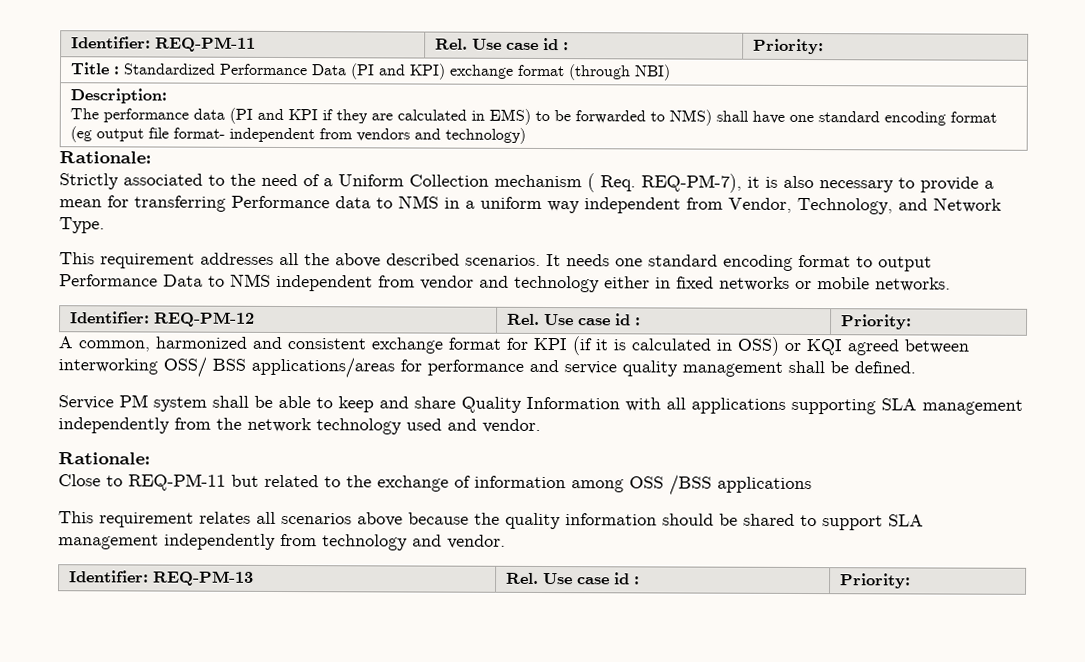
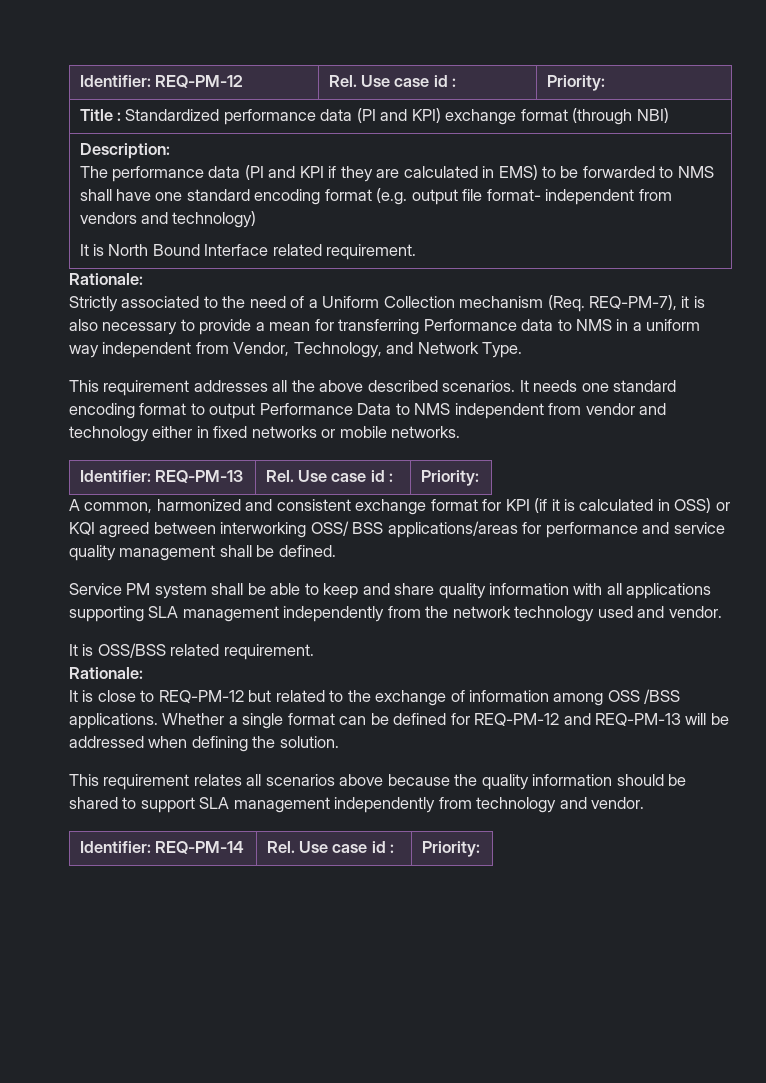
[70,36,256,52] Identifier: REQ-PM-11 -> [79,75,243,88] Identifier: REQ-PM-12
[218,63,347,76] Performance Data -> [223,109,353,125] performance data
[668,109,712,126] NMS) -> [677,166,714,178] NMS
[69,126,92,143] (eg -> [376,188,408,205] (e.g.
(526, 135) none -> [79,244,417,260] // It is North Bound Interface related requirement.
[587,173,636,193] ( Req. -> [547,295,585,312] (Req.
[153,311,255,327] REQ-PM-12 -> [154,470,243,483] REQ-PM-13
[461,396,620,413] Quality Information -> [438,583,570,599] quality information
[58,452,151,465] [58,473,226,491] Rationale: // Close to REQ-PM-11 -> [69,643,314,660] [69,667,143,679] [69,690,244,703] It is OSS/BSS related requirement. // Rationale: // It is close to REQ-PM-12
[717,476,812,494] applications -> [69,713,729,729] [69,736,339,752] applications. Whether a single format can be defined for REQ-PM-12 and REQ-PM-13 will be addressed when defining the solution.
[152,570,254,586] REQ-PM-13 -> [154,841,244,854] REQ-PM-14

